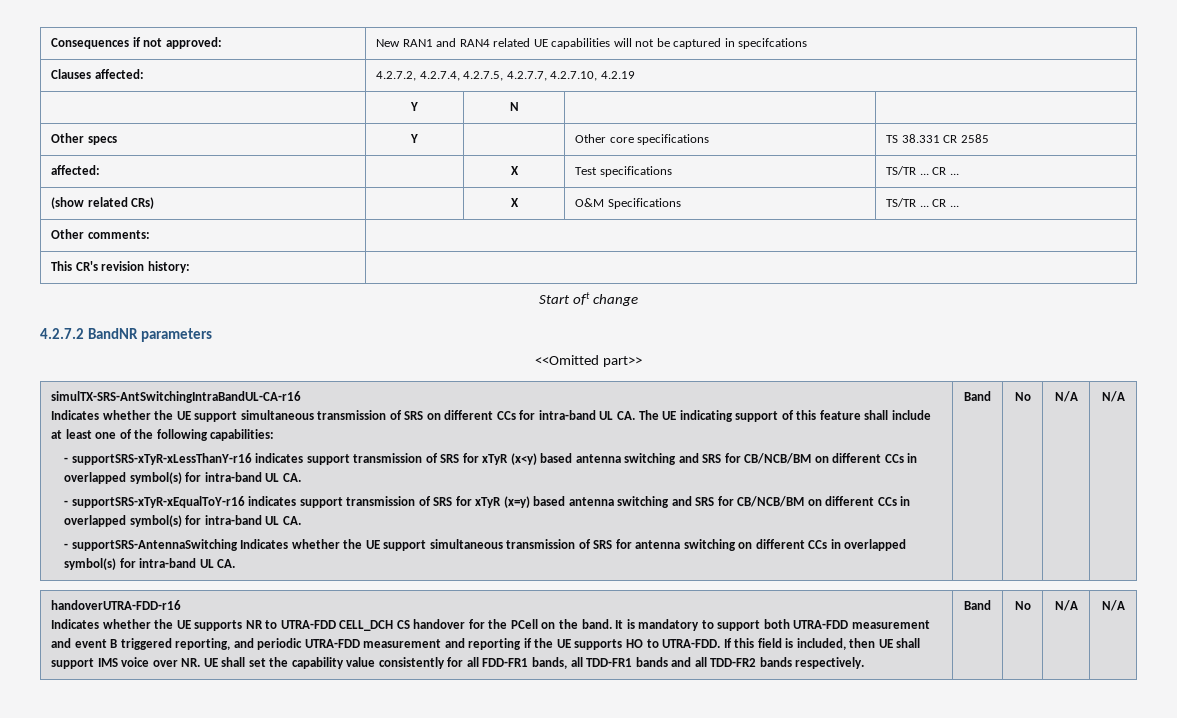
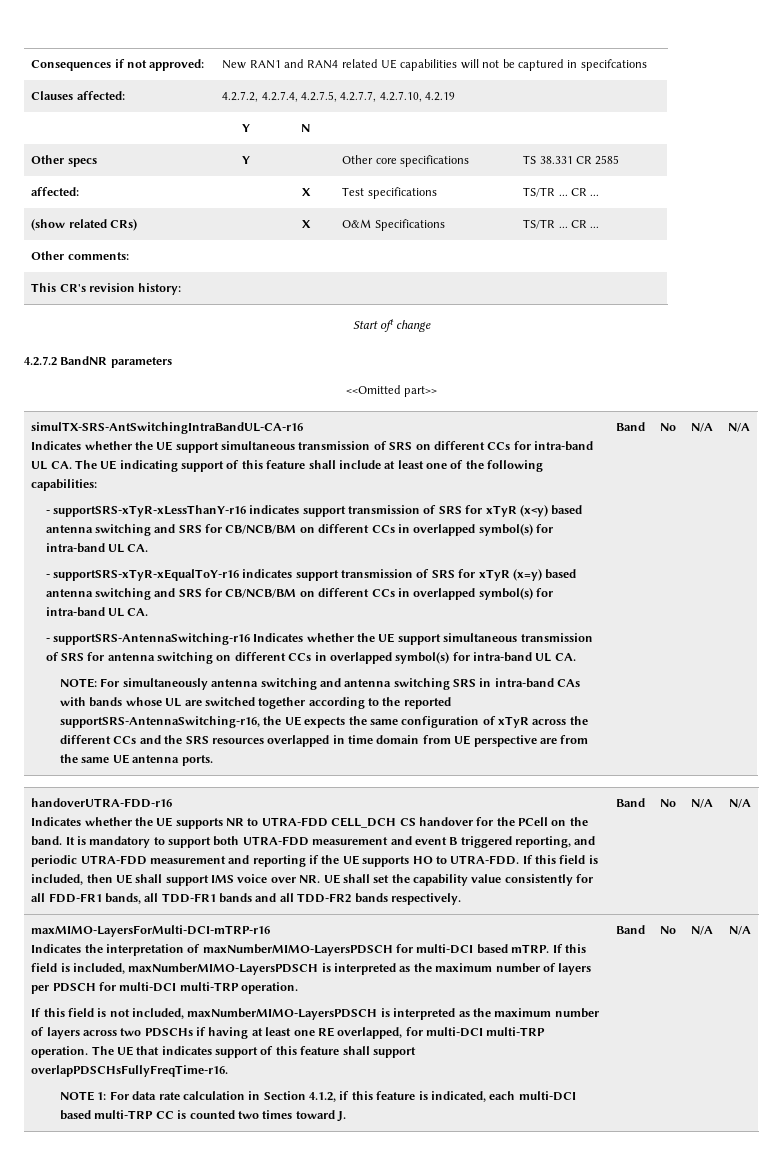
[71,539,238,551] supportSRS-AntennaSwitching -> [52,633,250,645] supportSRS-AntennaSwitching-r16
(236, 563) none -> [60,678,581,690] [60,697,451,709] [60,716,588,728] [60,735,589,747] [60,754,213,766] // NOTE: For simultaneously antenna switching and antenna switching SRS in intra-band CAs with bands whose UL are switched together according to the reported supportSRS-AntennaSwitching-r16, the UE expects the same configuration of xTyR across the different CCs and the SRS resources overlapped in time domain from UE perspective are from the same UE antenna ports.
(1125, 605) none -> [31,925,271,937] [31,944,586,956] [31,963,592,975] [31,982,299,994] [31,1008,599,1020] [31,1027,546,1039] [31,1046,416,1058] [31,1065,229,1077] [60,1091,576,1102] [60,1110,347,1122] [615,925,645,934] [660,926,676,934] [691,926,713,935] [728,926,751,935] // maxMIMO-LayersForMulti-DCI-mTRP-r16 // Indicates the interpretation of maxNumberMIMO-LayersPDSCH for multi-DCI based mTRP. If this field is included, maxNumberMIMO-LayersPDSCH is interpreted as the maximum number of layers per PDSCH for multi-DCI multi-TRP operation. // If this field is not included, maxNumberMIMO-LayersPDSCH is interpreted as the maximum number of layers across two PDSCHs if having at least one RE overlapped, for multi-DCI multi-TRP operation. The UE that indicates support of this feature shall support overlapPDSCHsFullyFreqTime-r16. // NOTE 1: For data rate calculation in Section 4.1.2, if this feature is indicated, each multi-DCI based multi-TRP CC is counted two times toward J. | Band | No | N/A | N/A

